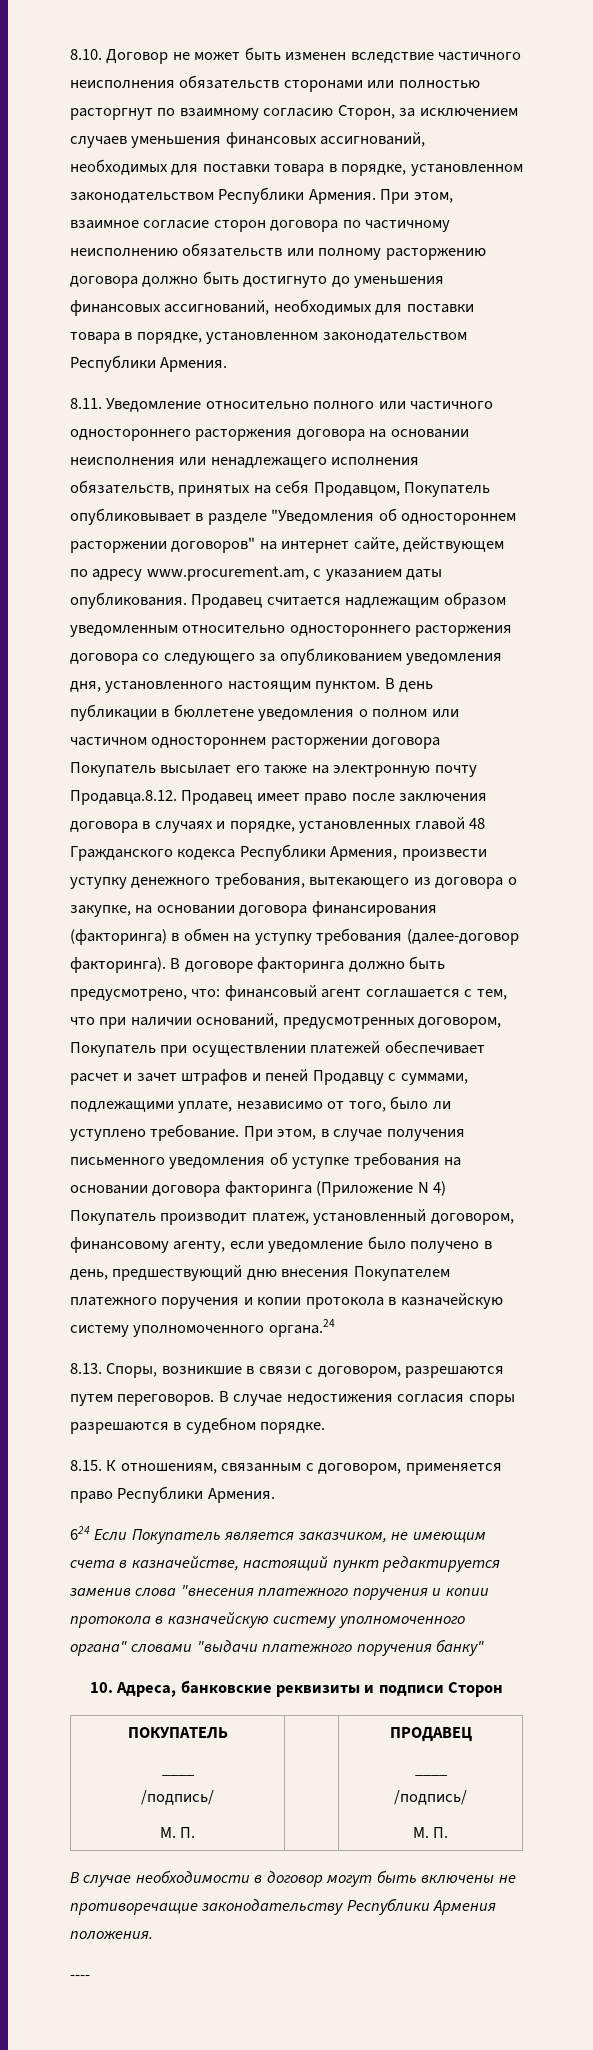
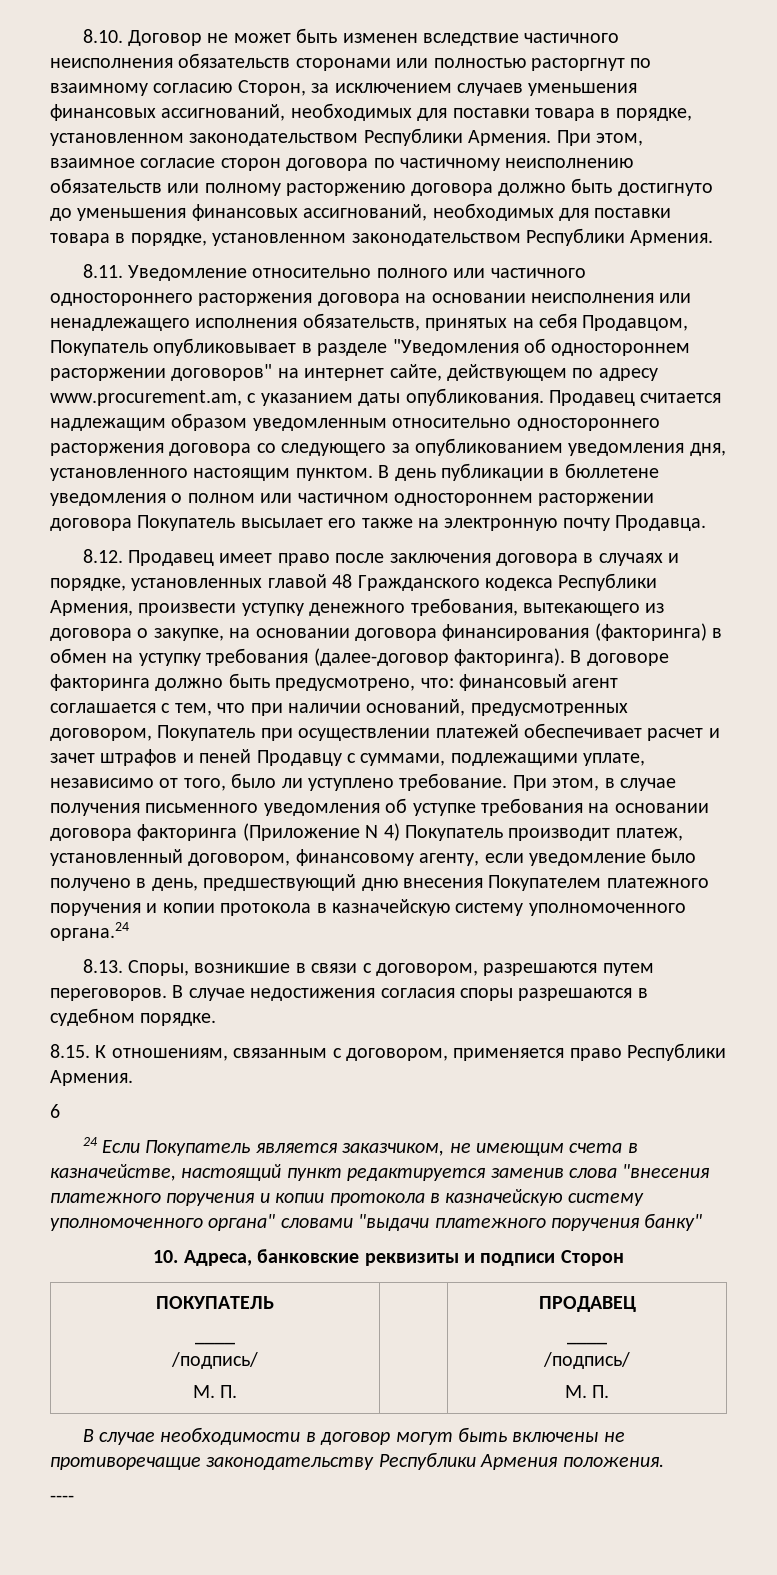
[70,790,177,805] Продавца.8.12. -> [615,515,707,531] [82,549,123,563] Продавца. // 8.12.
[70,1526,90,1540] 624 -> [50,1104,60,1118] [82,1137,98,1146] 6 // 24

